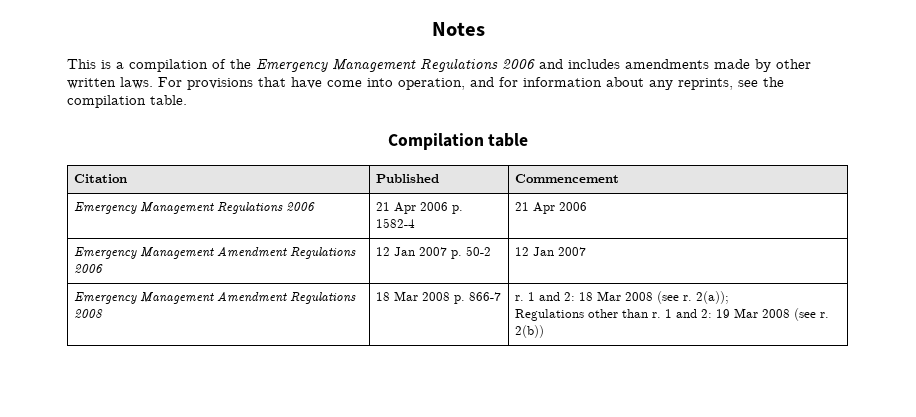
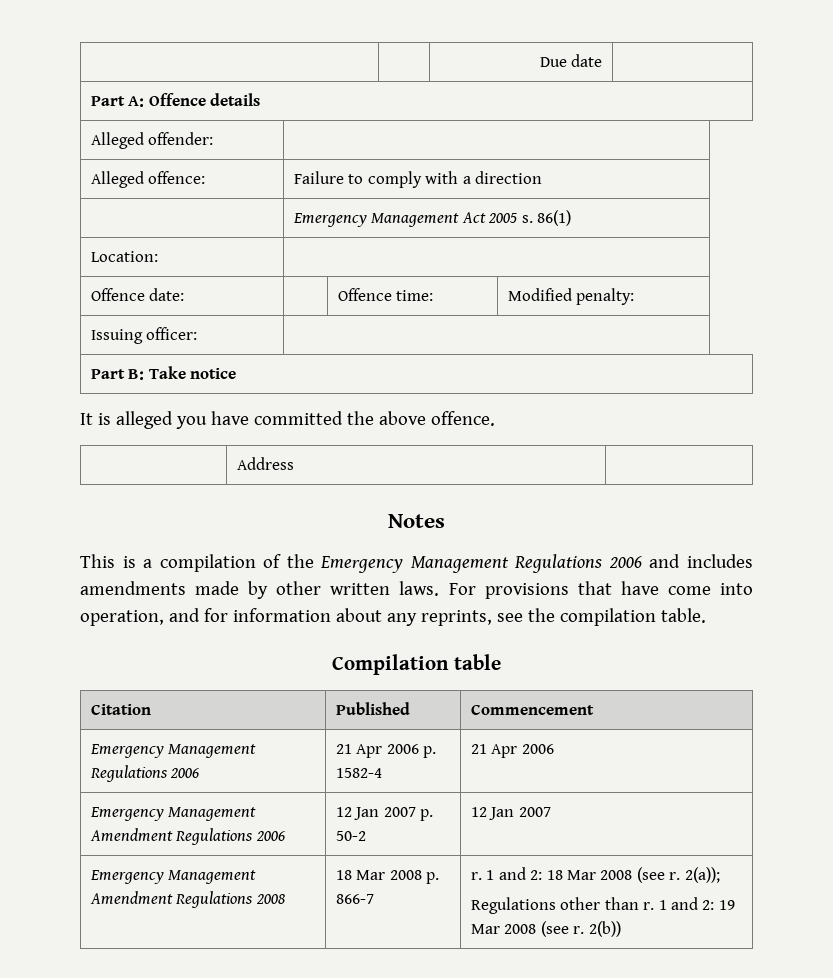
(431, 29) none -> [539,54,603,67] [90,93,261,107] [90,132,214,149] [90,171,206,188] [293,171,542,188] [292,210,571,227] [90,251,158,262] [90,288,185,301] [337,288,434,301] [507,288,635,305] [90,327,198,344] [90,366,237,380] [80,411,495,429] [236,457,294,470] | | Due date | // Part A: Offence details // Alleged offender: | // Alleged offence: | Failure to comply with a direction // | Emergency Management Act 2005 s. 86(1) // Location: | // Offence date: | | Offence time: | Modified penalty: // Issuing officer: | // Part B: Take notice // It is alleged you have committed the above offence. // | Address | //

